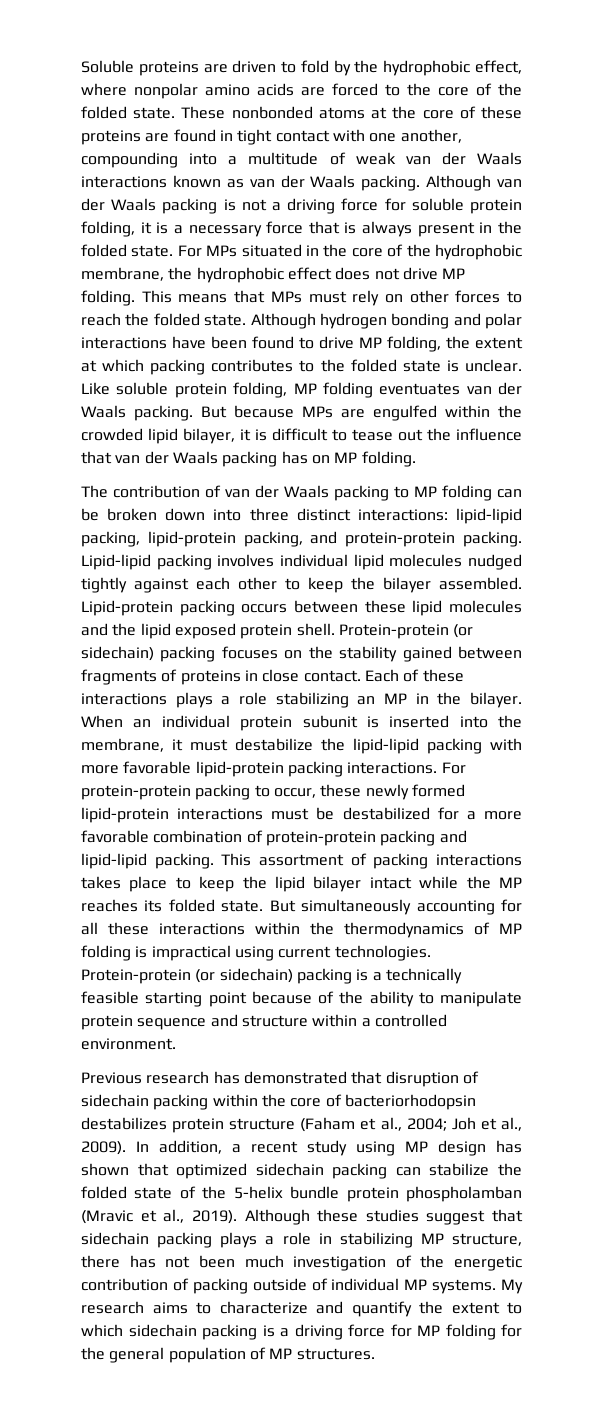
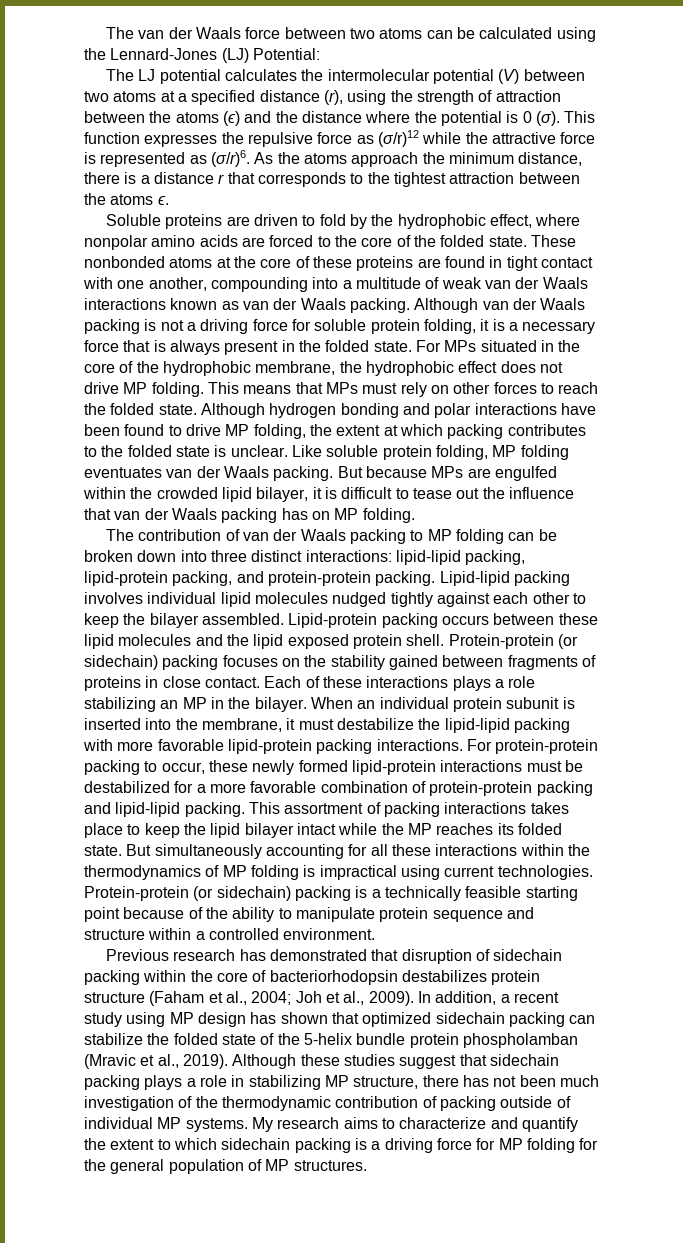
(81, 66) none -> [106,27,596,42] [84,48,320,63] [106,69,585,84] [84,90,561,105] [84,111,596,126] [84,130,596,147] [84,150,583,167] [84,172,580,187] [84,193,169,205] The van der Waals force between two atoms can be calculated using the Lennard-Jones (LJ) Potential: // The LJ potential calculates the intermolecular potential (V) between two atoms at a specified distance (r), using the strength of attraction between the atoms (ϵ) and the distance where the potential is 0 (σ). This function expresses the repulsive force as (σ/r)12 while the attractive force is represented as (σ/r)6. As the atoms approach the minimum distance, there is a distance r that corresponds to the tightest attraction between the atoms ϵ. //
[454,1256,522,1271] energetic -> [221,1096,331,1111] thermodynamic

